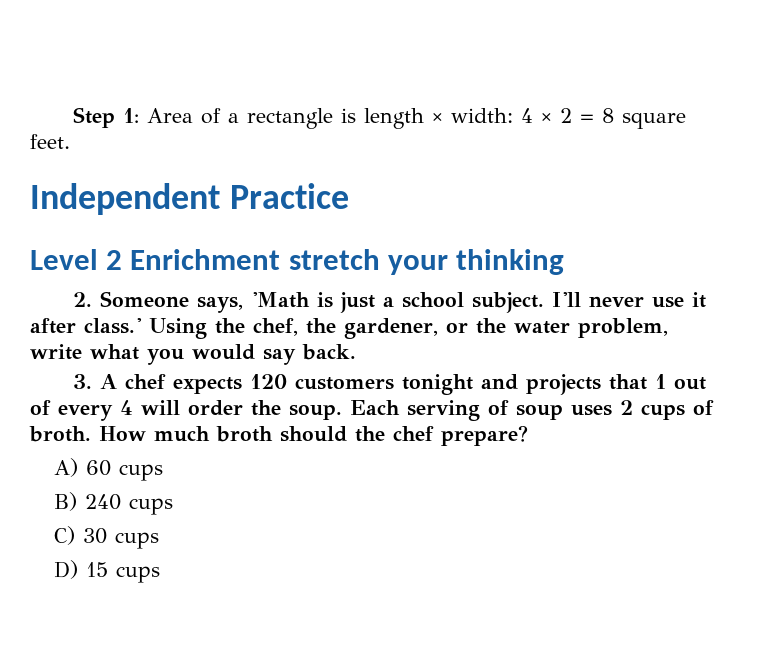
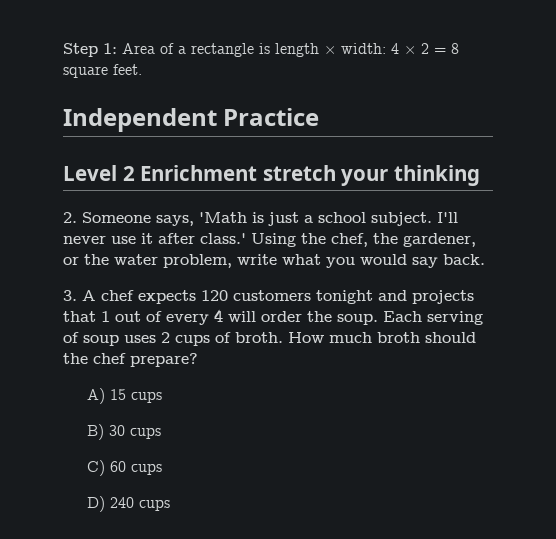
(78, 467) none -> [109,389,162,403] [86,424,161,440] [86,460,105,476] 15 cups // B) 30 cups // C)
[53,492,77,511] B) -> [86,496,105,512] D)
[53,526,159,549] [53,560,160,583] // C) 30 cups // D) 15 cups -> (170, 505) none

